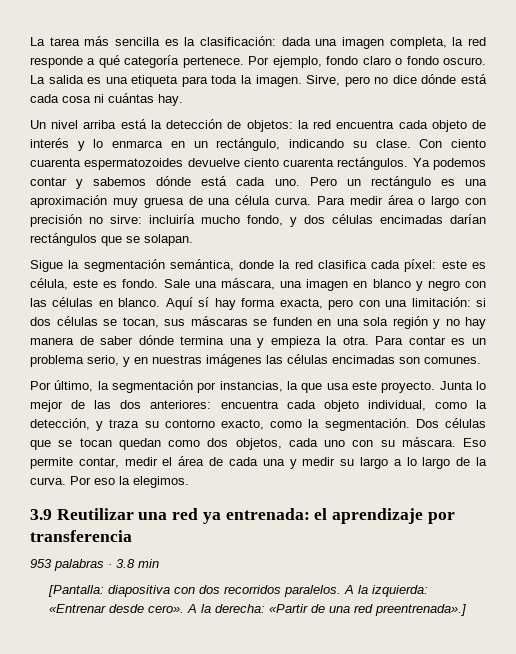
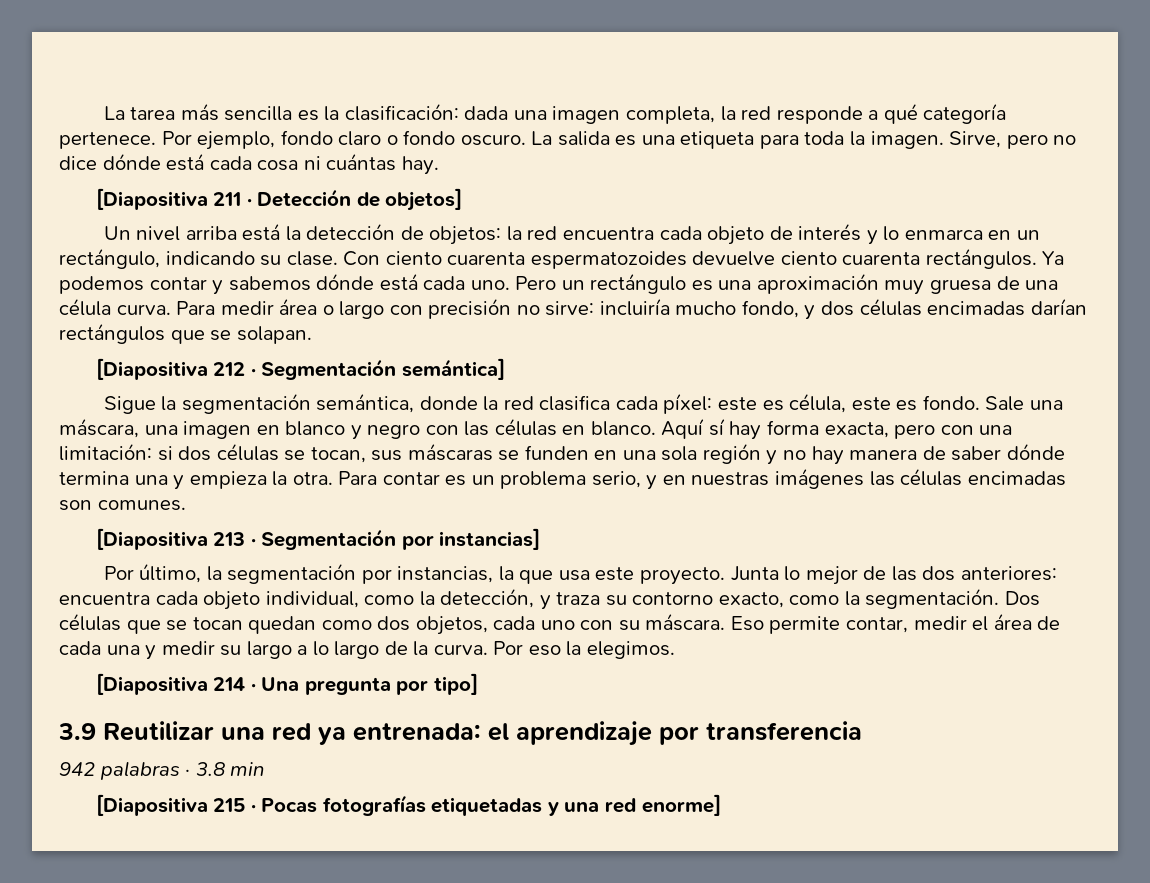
(183, 100) none -> [95,188,463,211] // [Diapositiva 211 · Detección de objetos]
(193, 240) none -> [95,358,505,380] // [Diapositiva 212 · Segmentación semántica]
(481, 360) none -> [95,528,541,550] // [Diapositiva 213 · Segmentación por instancias]
(189, 482) none -> [95,673,478,695] // [Diapositiva 214 · Una pregunta por tipo]
[30,559,52,568] 953 -> [59,762,95,776] 942
[48,585,429,597] [49,604,467,616] [Pantalla: diapositiva con dos recorridos paralelos. A la izquierda: «Entrenar desde cero». A la derecha: «Partir de una red preentrenada».] -> [95,794,721,816] [Diapositiva 215 · Pocas fotografías etiquetadas y una red enorme]

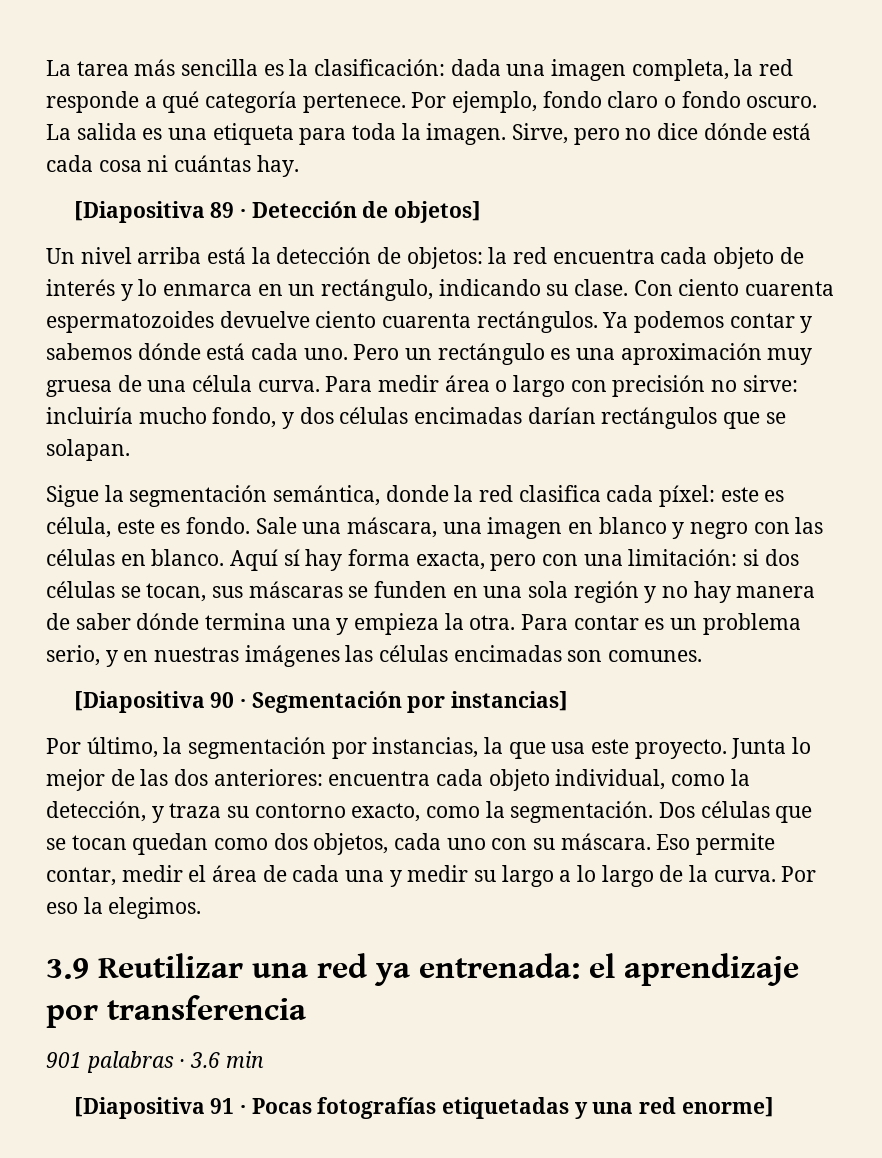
[213,192,242,206] 211 -> [210,202,235,218] 89
[95,358,505,380] // [Diapositiva 212 · Segmentación semántica] -> (130, 450) none
[213,532,246,546] 213 -> [210,692,235,708] 90
[95,673,478,695] // [Diapositiva 214 · Una pregunta por tipo] -> (202, 908) none
[59,762,95,776] 942 -> [46,1052,82,1068] 901
[195,762,225,776] 3.8 -> [190,1052,221,1068] 3.6
[213,798,246,812] 215 -> [210,1098,235,1114] 91

